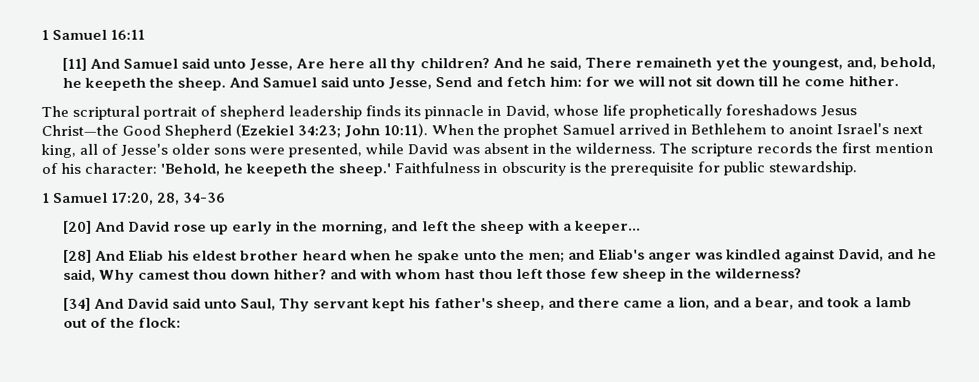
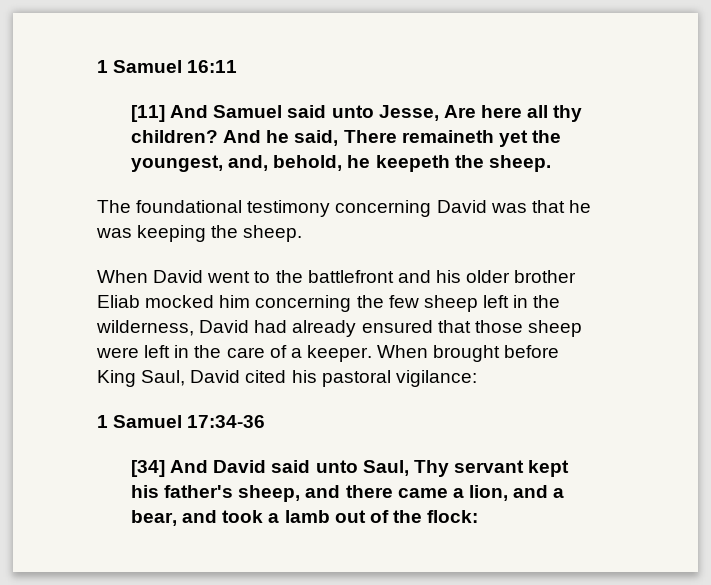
[229,75,900,90] [41,104,857,120] [41,123,923,139] [41,142,933,159] [41,161,857,177] [42,192,227,205] [63,219,641,235] [63,248,938,264] [63,267,802,283] And Samuel said unto Jesse, Send and fetch him: for we will not sit down till he come hither. // The scriptural portrait of shepherd leadership finds its pinnacle in David, whose life prophetically foreshadows Jesus Christ—the Good Shepherd (Ezekiel 34:23; John 10:11). When the prophet Samuel arrived in Bethlehem to anoint Israel's next king, all of Jesse's older sons were presented, while David was absent in the wilderness. The scripture records the first mention of his character: 'Behold, he keepeth the sheep.' Faithfulness in obscurity is the prerequisite for public stewardship. // 1 Samuel 17:20, 28, 34-36 // [20] And David rose up early in the morning, and left the sheep with a keeper... // [28] And Eliab his eldest brother heard when he spake unto the men; and Eliab's anger was kindled against David, and he said, Why camest thou down hither? and with whom hast thou left those few sheep in the wilderness? -> [97,200,591,217] [96,225,303,242] [97,270,577,283] [97,295,561,312] [96,320,582,337] [96,345,560,362] [97,370,477,387] [97,415,266,428] // The foundational testimony concerning David was that he was keeping the sheep. // When David went to the battlefront and his older brother Eliab mocked him concerning the few sheep left in the wilderness, David had already ensured that those sheep were left in the care of a keeper. When brought before King Saul, David cited his pastoral vigilance: // 1 Samuel 17:34-36

